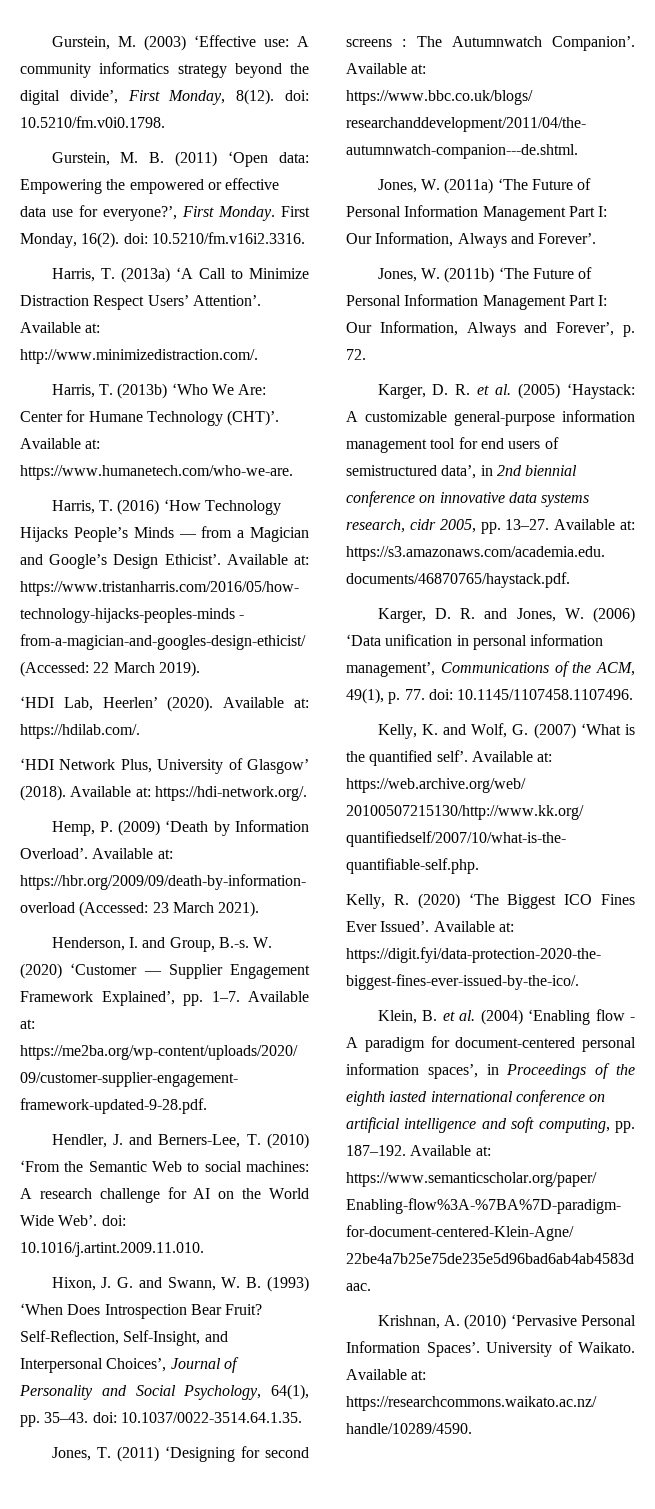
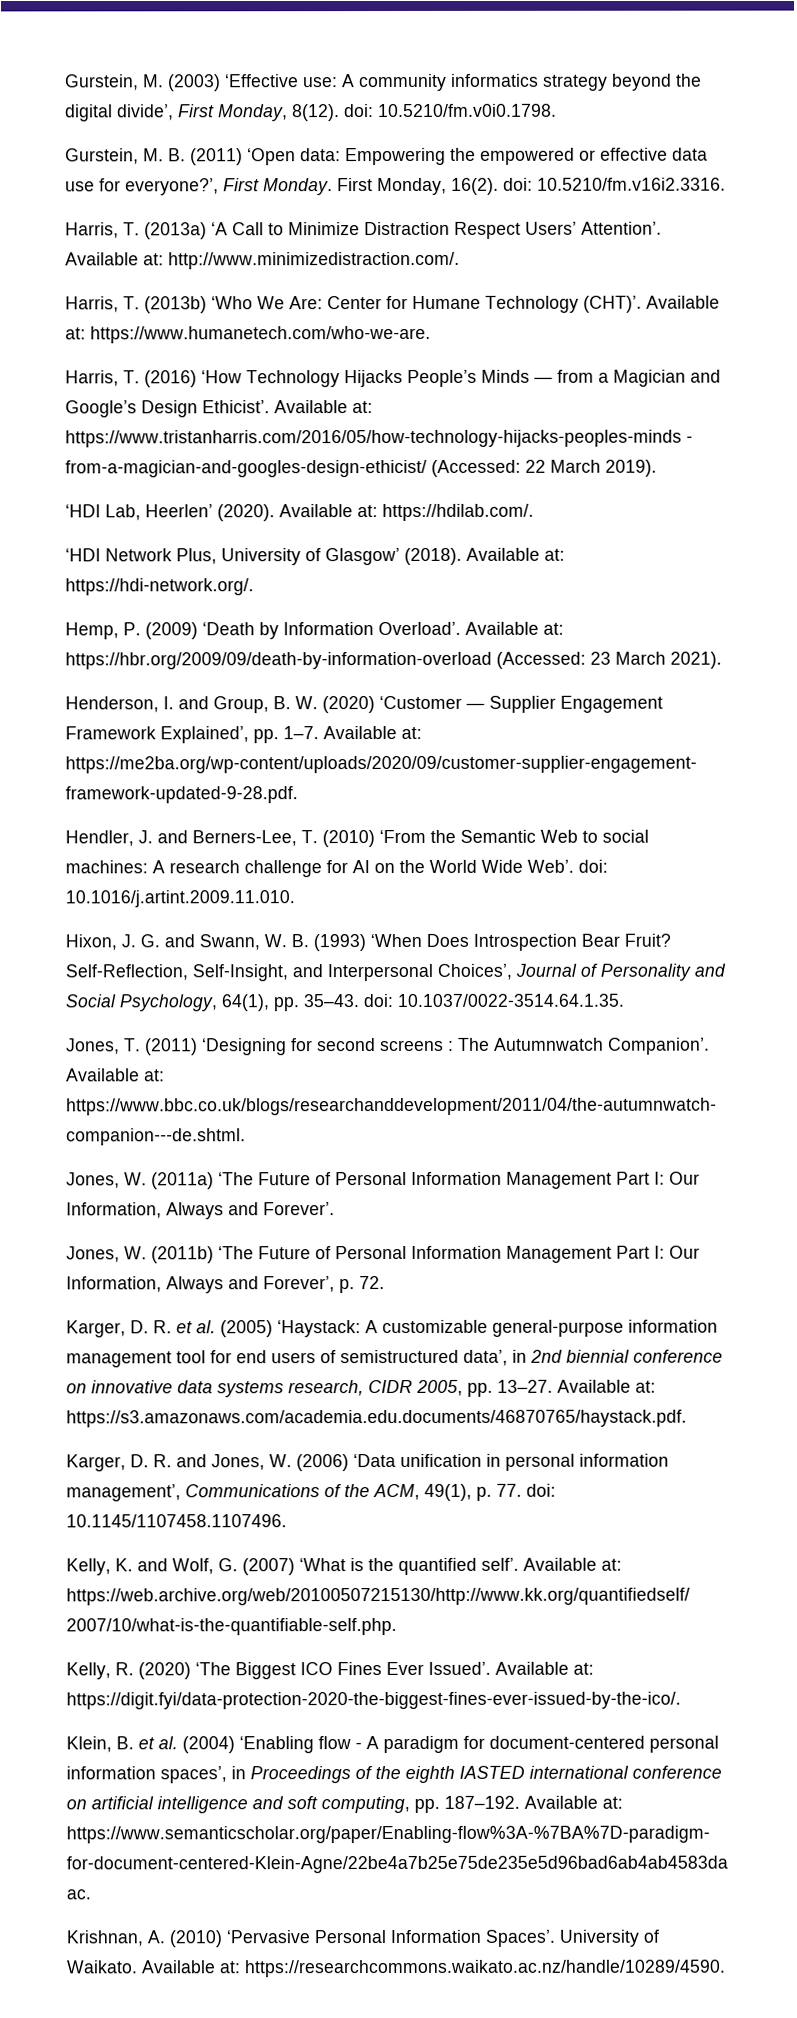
[218,937,249,948] B.-s. -> [273,696,291,710] B.
[409,519,436,530] cidr -> [368,1379,413,1394] CIDR
[389,1091,428,1102] iasted -> [459,1765,525,1779] IASTED

